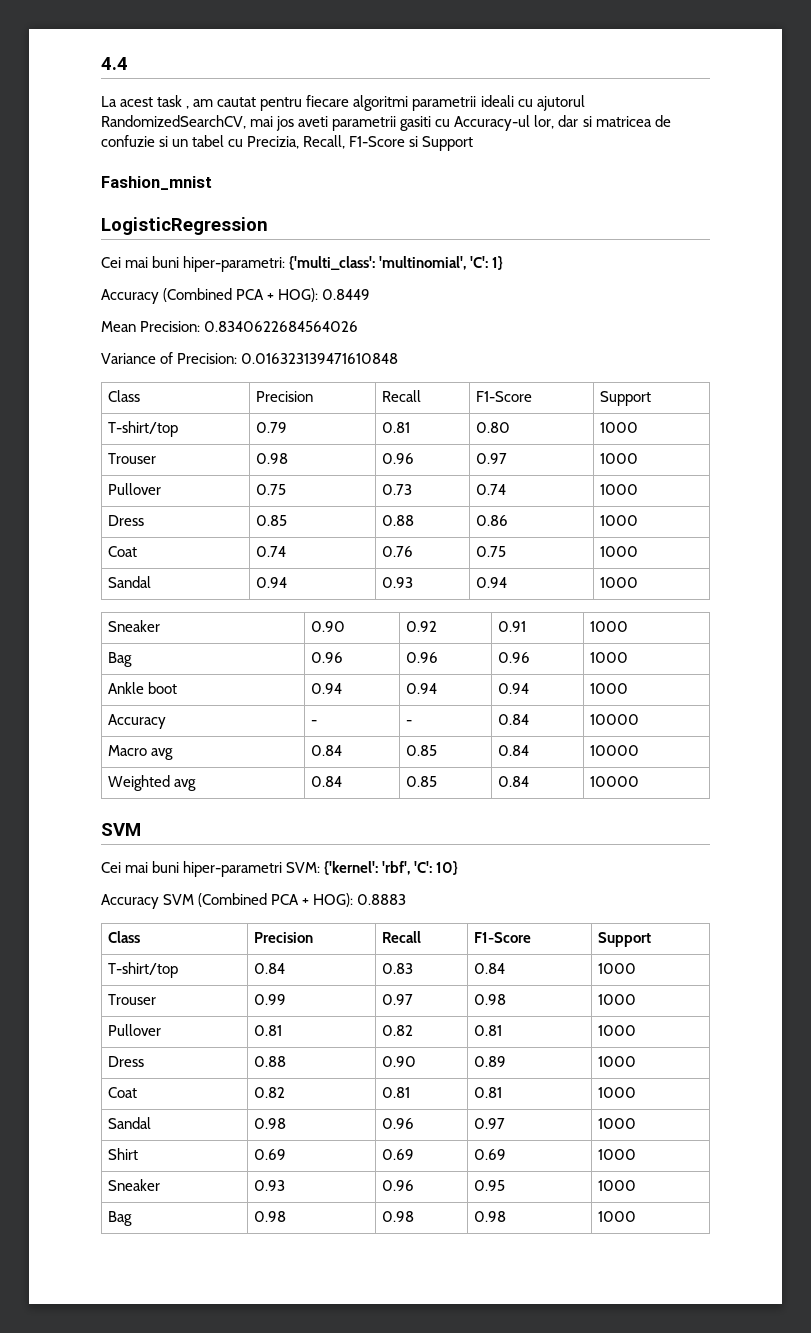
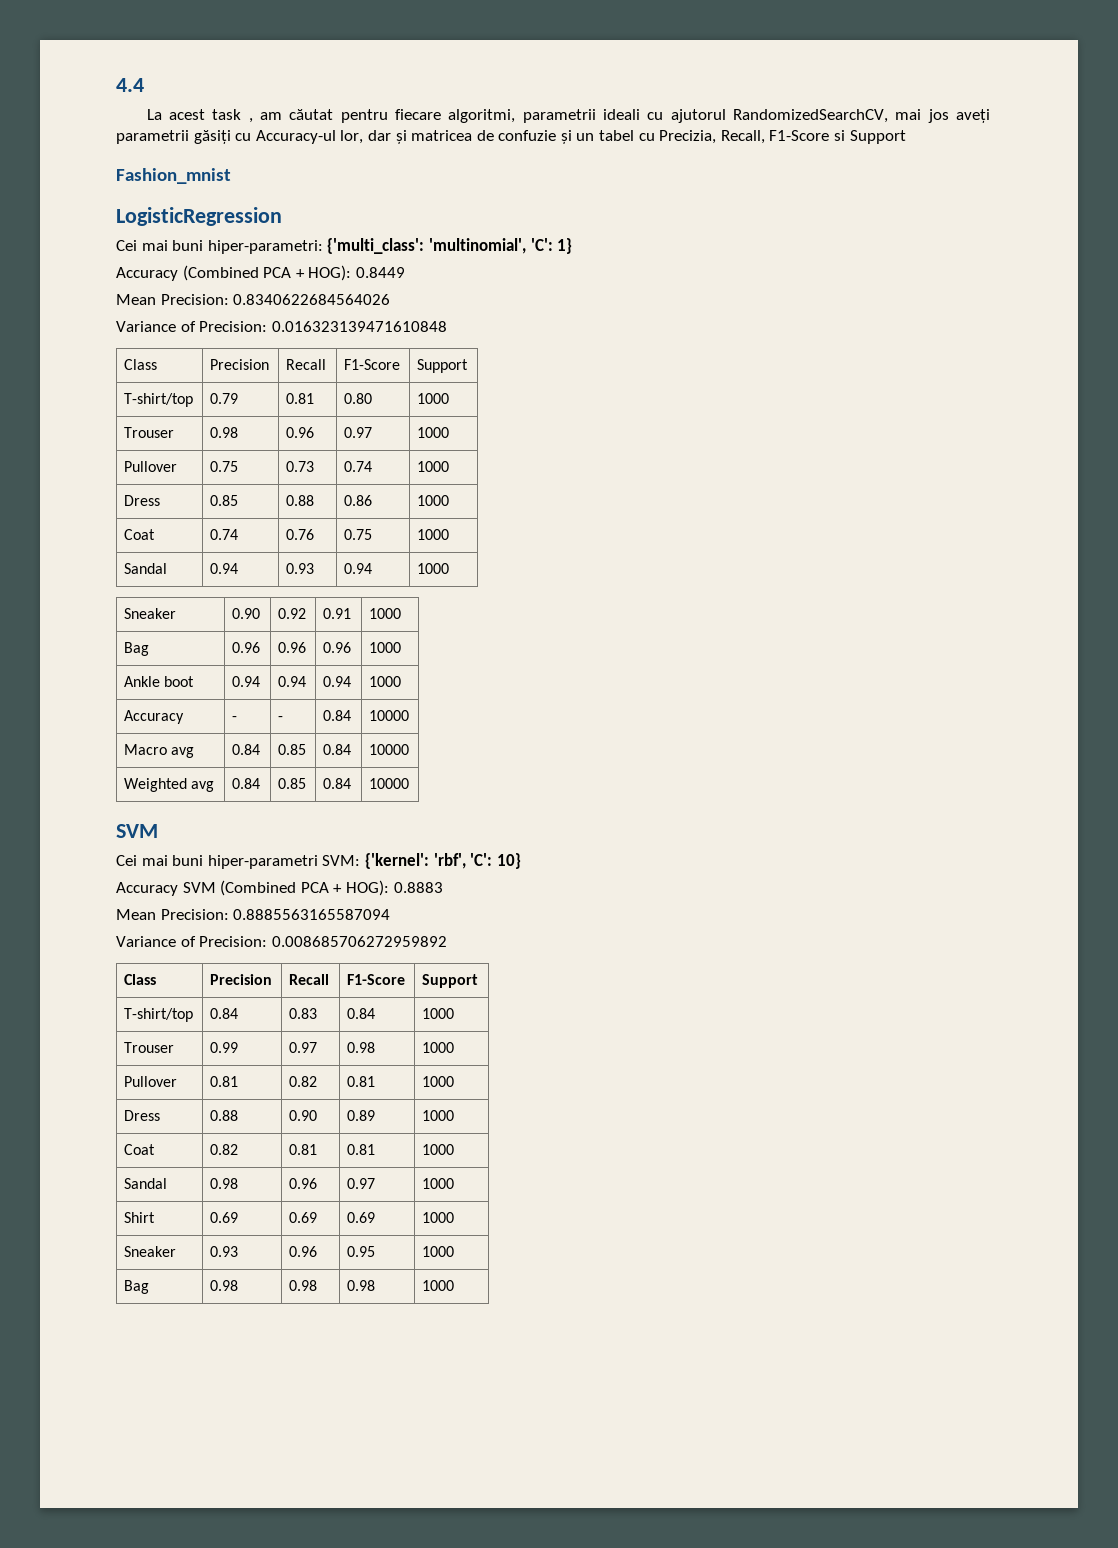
[217,97,257,107] cautat -> [289,109,334,120] căutat
[353,95,409,111] algoritmi -> [448,109,516,123] algoritmi,
[298,116,432,131] aveti parametrii gasiti -> [955,109,990,123] [116,130,231,144] aveți parametrii găsiți
[582,116,592,127] si -> [395,130,407,144] și
[159,136,169,147] si -> [560,130,572,144] și
(407, 899) none -> [116,909,391,920] [116,936,447,947] // Mean Precision: 0.8885563165587094 // Variance of Precision: 0.008685706272959892

